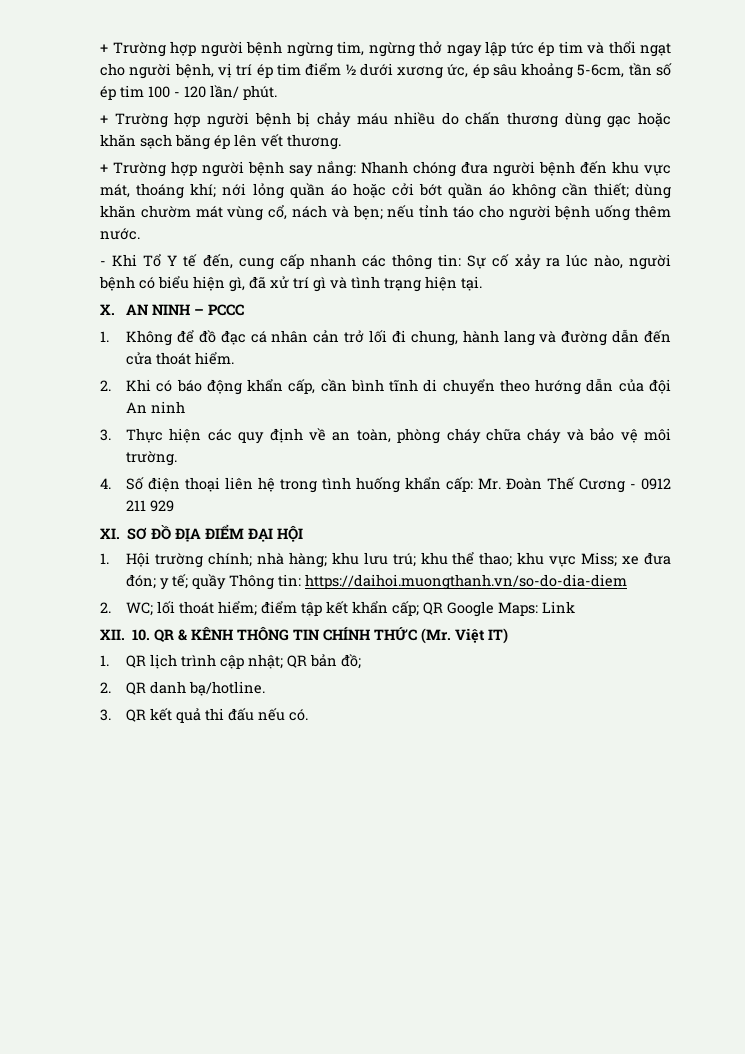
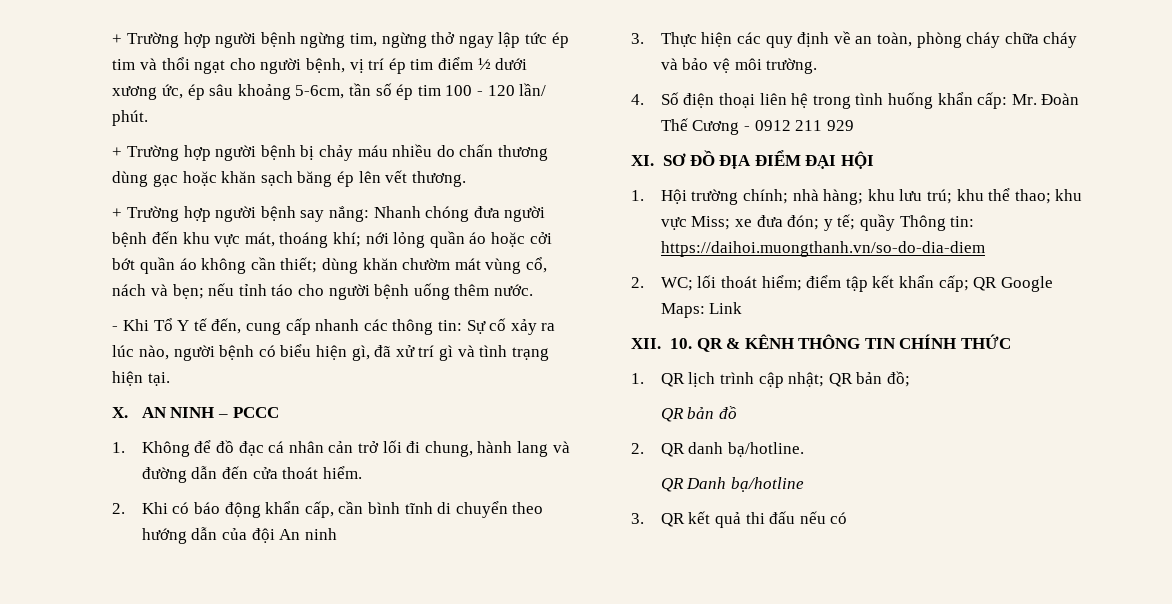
[421,628,509,644] (Mr. Việt IT) -> (1012, 341) none
(362, 661) none -> [660,406,738,422] // QR bản đồ
(266, 688) none -> [660,477,805,492] // QR Danh bạ/hotline
[289,709,309,721] có. -> [830,512,848,524] có

